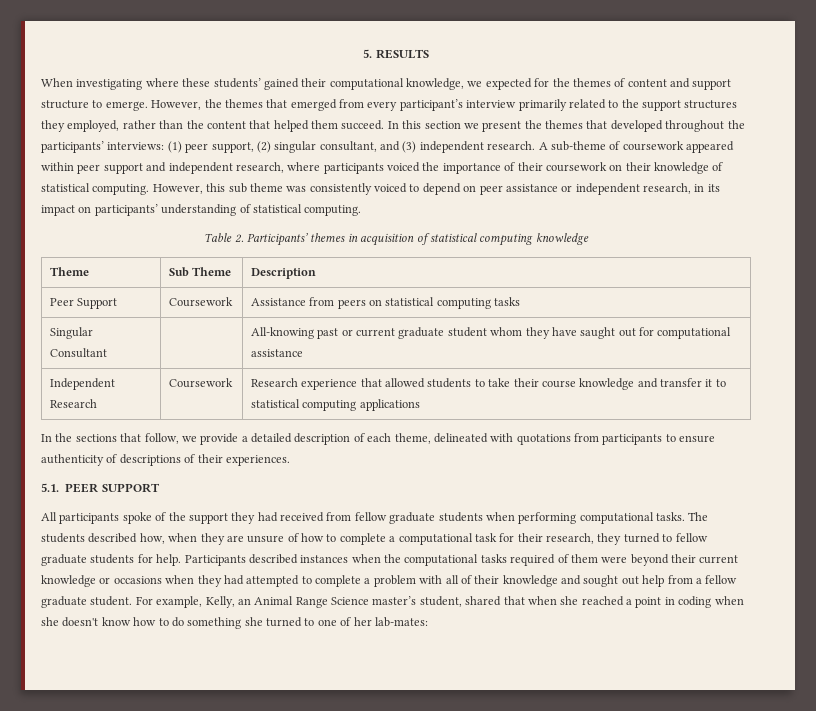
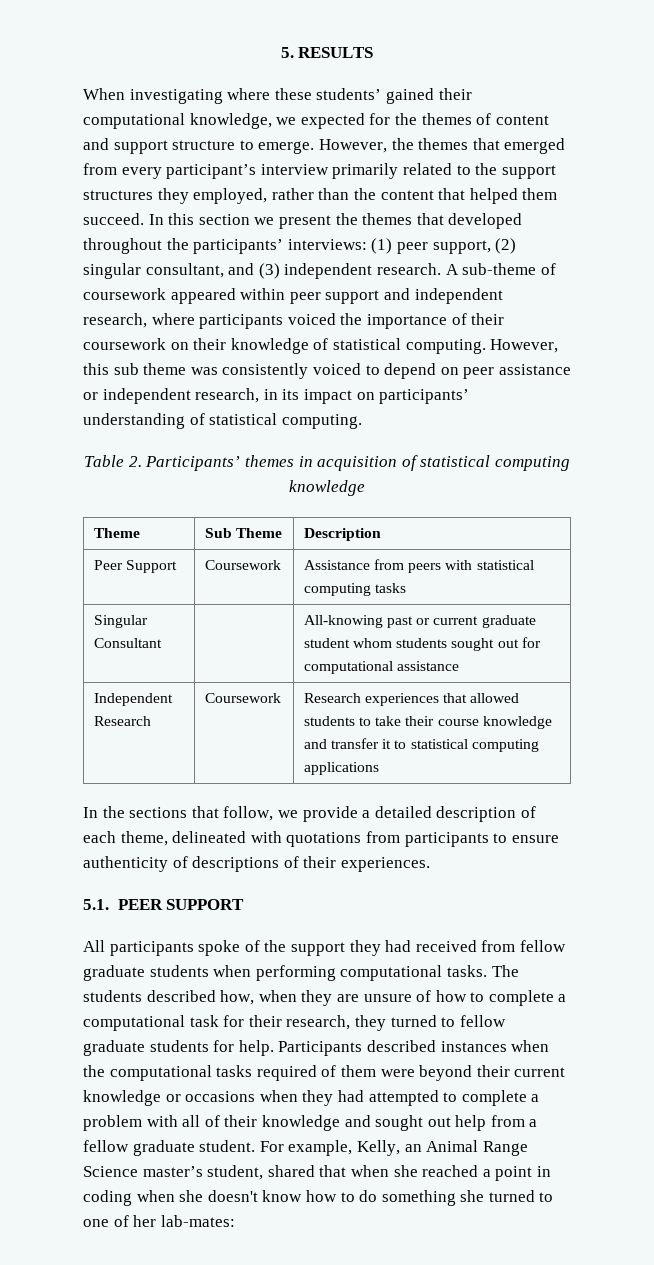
[369,299,383,306] on -> [445,560,473,570] with
[525,327,616,339] they have saught -> [396,638,495,651] students sought
[301,379,358,390] experience -> [365,693,440,706] experiences

